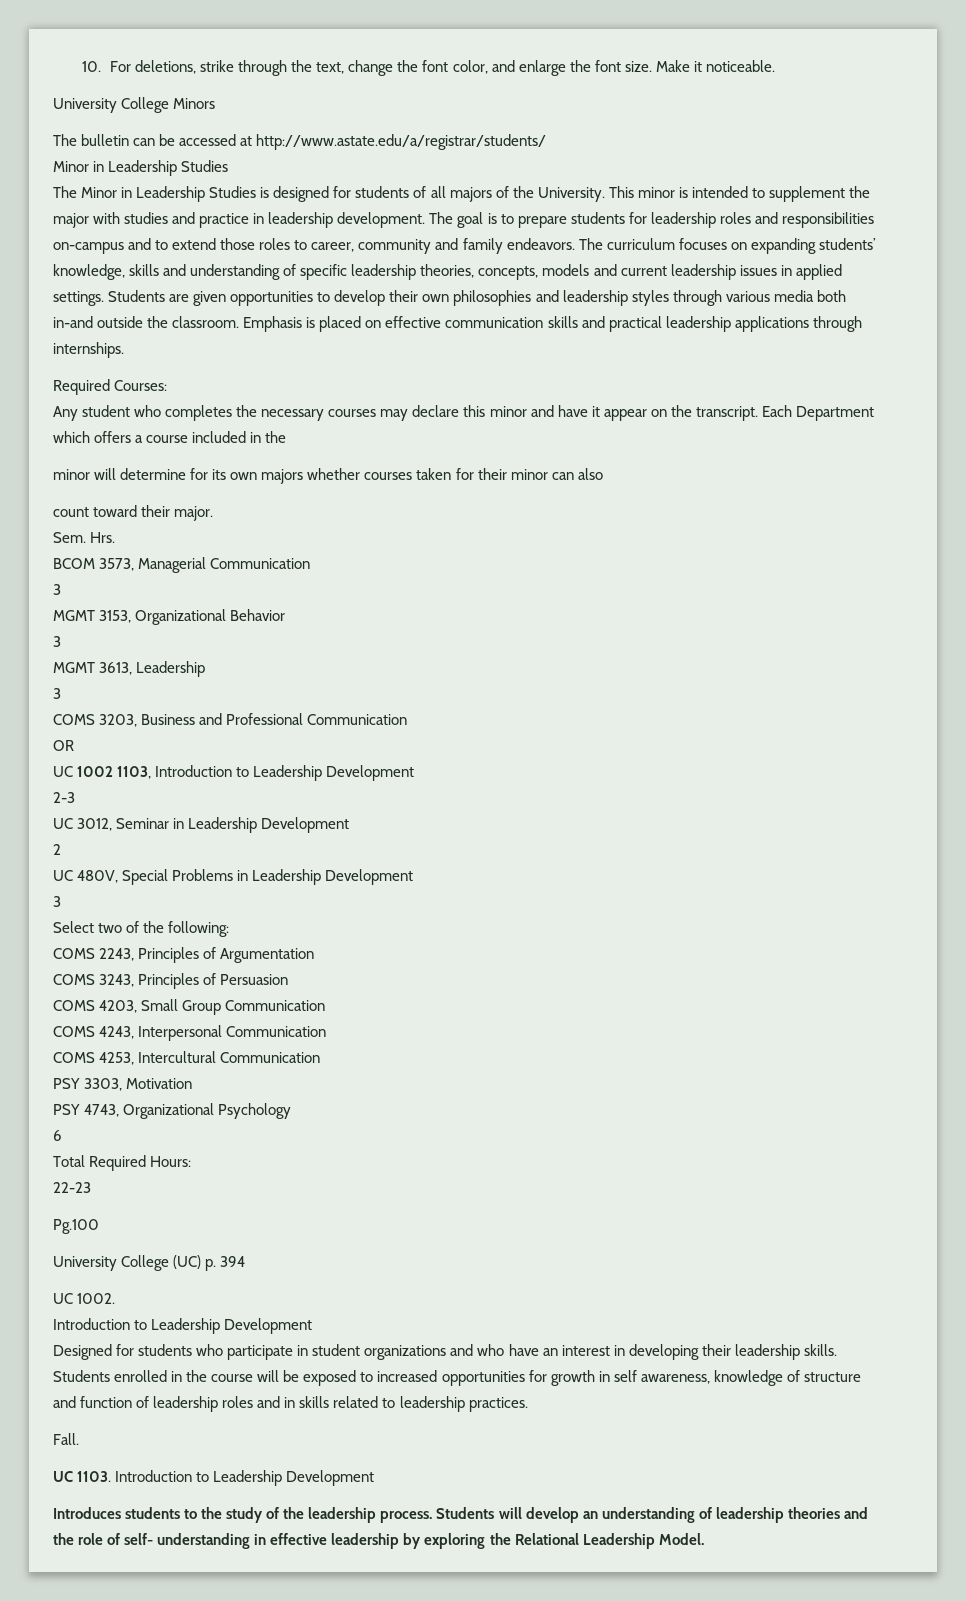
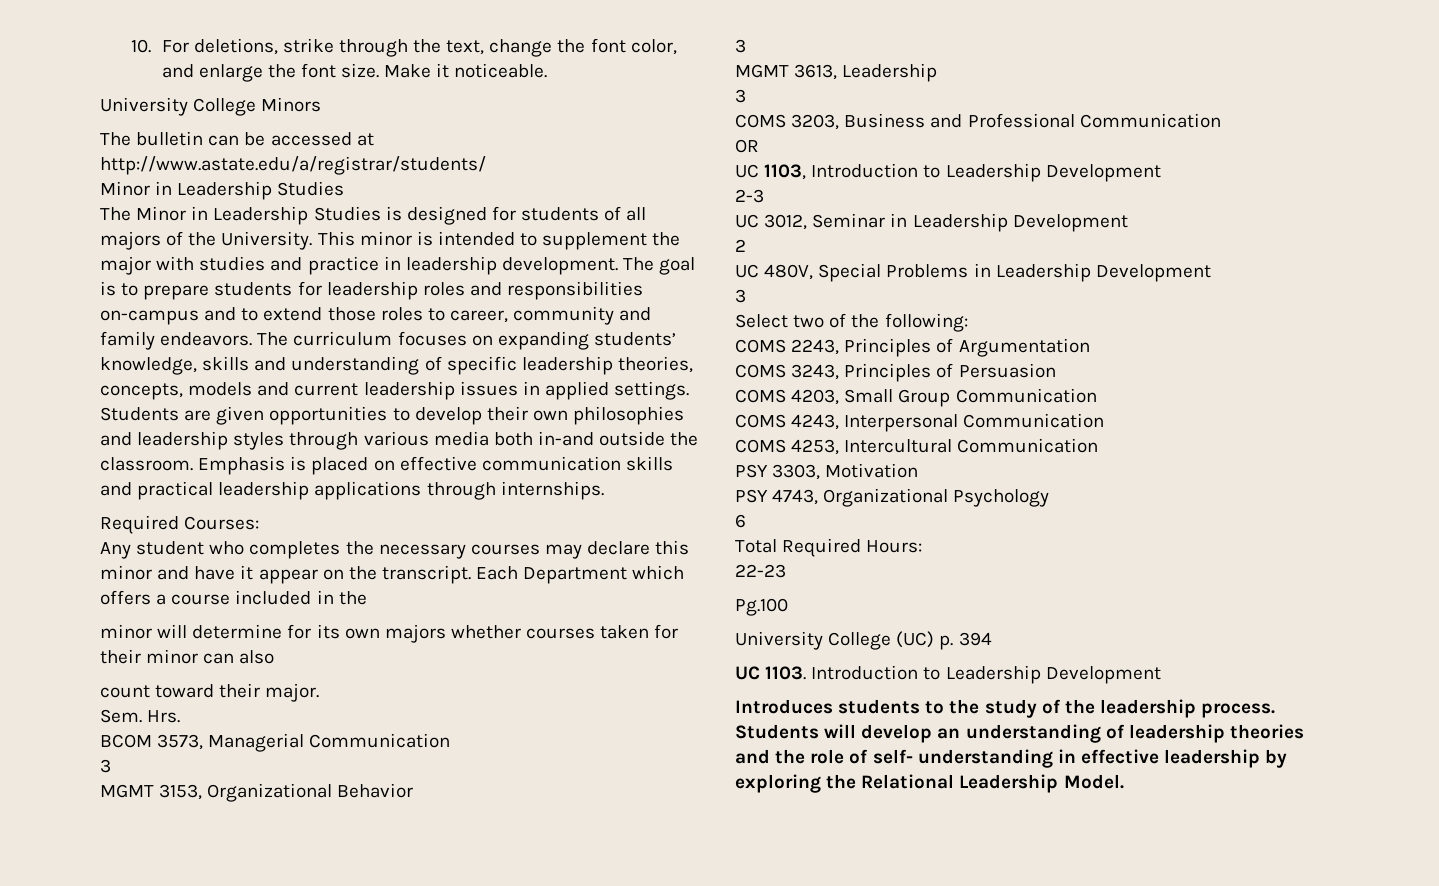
[77,766,114,777] 1002 -> (759, 171) none
[53,1293,116,1304] [53,1318,313,1334] [53,1344,837,1360] [53,1370,861,1386] [53,1396,528,1412] [53,1433,79,1445] // UC 1002. // Introduction to Leadership Development // Designed for students who participate in student organizations and who have an interest in developing their leadership skills. Students enrolled in the course will be exposed to increased opportunities for growth in self awareness, knowledge of structure and function of leadership roles and in skills related to leadership practices. // Fall. -> (992, 639) none

